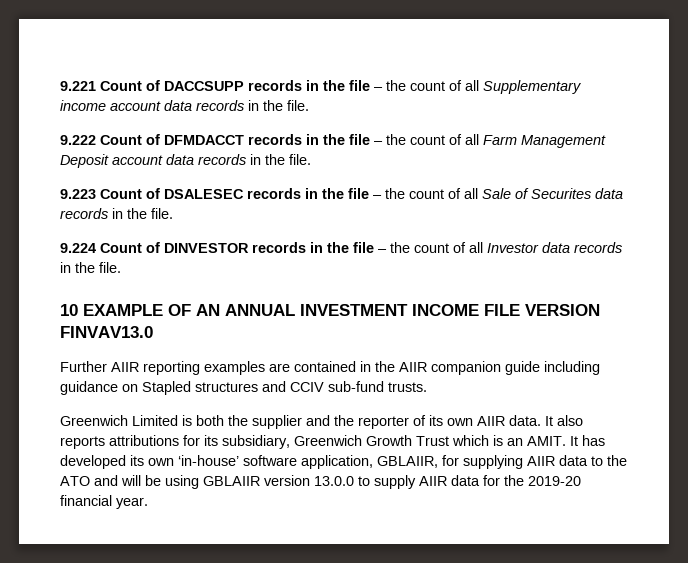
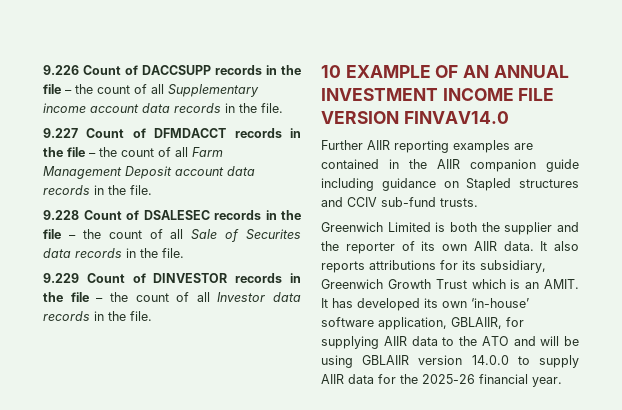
[60,81,96,91] 9.221 -> [43,65,79,75] 9.226
[60,135,96,145] 9.222 -> [43,128,78,138] 9.227
[60,189,96,199] 9.223 -> [43,210,79,220] 9.228
[60,243,96,253] 9.224 -> [43,273,79,283] 9.229
[60,326,153,338] FINVAV13.0 -> [403,111,509,124] FINVAV14.0
[314,476,354,486] 13.0.0 -> [471,355,509,365] 14.0.0
[528,476,581,486] 2019-20 -> [422,374,475,384] 2025-26

